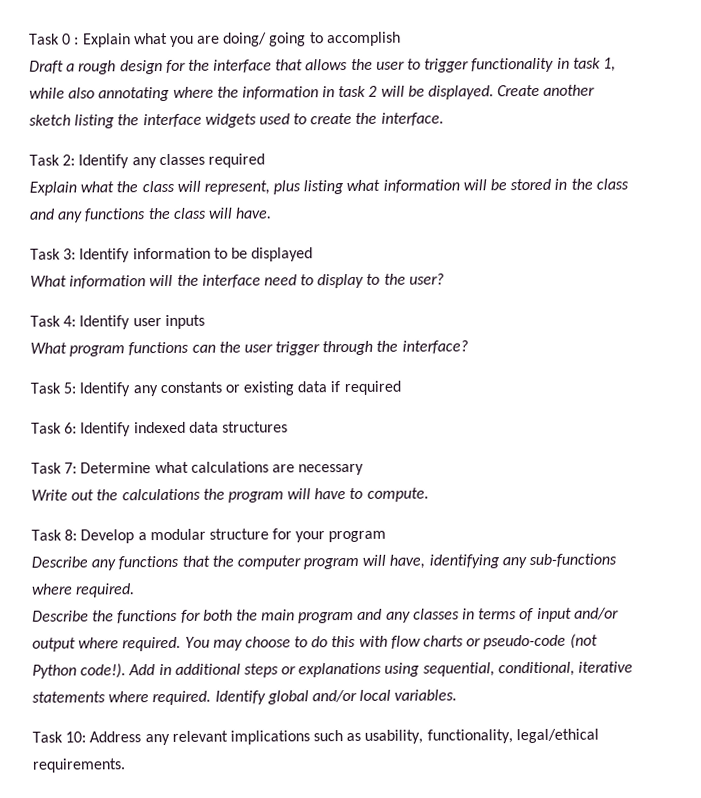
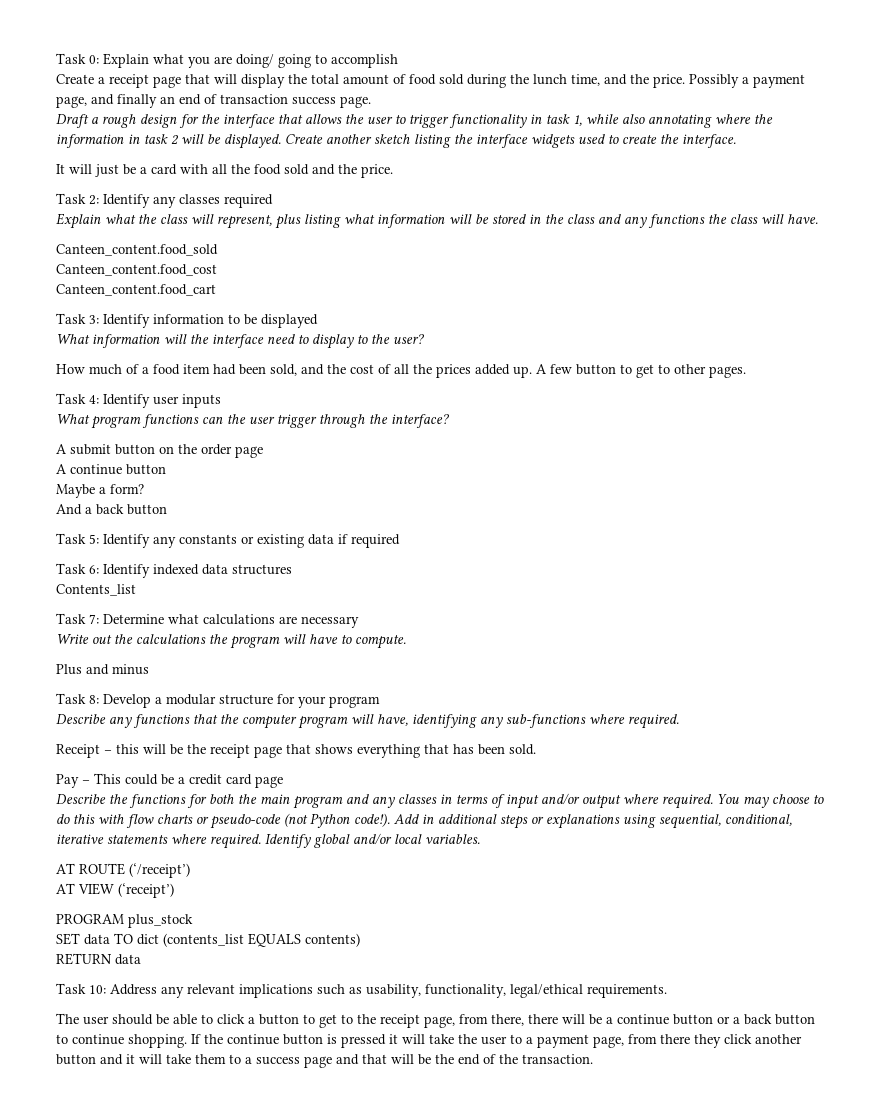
[29,33,80,45] Task 0 : -> [56,53,99,64] Task 0:
(401, 39) none -> [56,74,805,88] [56,94,371,108] // Create a receipt page that will display the total amount of food sold during the lunch time, and the price. Possibly a payment page, and finally an end of transaction success page.
(444, 119) none -> [56,164,393,178] // It will just be a card with all the food sold and the price.
(273, 213) none -> [56,244,218,256] [56,264,217,276] [56,284,216,296] // Canteen_content.food_sold // Canteen_content.food_cost // Canteen_content.food_cart
(444, 279) none -> [56,364,746,378] // How much of a food item had been sold, and the cost of all the prices added up. A few button to get to other pages.
(468, 347) none -> [56,444,263,458] [56,464,166,475] [56,484,144,498] [56,504,167,515] // A submit button on the order page // A continue button // Maybe a form? // And a back button
(288, 427) none -> [56,584,136,596] // Contents_list
(429, 494) none -> [56,664,149,675] // Plus and minus
(136, 590) none -> [56,744,536,758] [56,773,283,788] // Receipt – this will be the receipt page that shows everything that has been sold. // Pay – This could be a credit card page
(458, 695) none -> [56,863,190,878] [56,883,174,898] [56,914,193,928] [56,933,360,947] [56,953,141,965] // AT ROUTE (‘/receipt’) // AT VIEW (‘receipt’) // PROGRAM plus_stock // SET data TO dict (contents_list EQUALS contents) // RETURN data
(126, 765) none -> [56,1013,815,1028] [56,1034,802,1048] [56,1054,593,1068] // The user should be able to click a button to get to the receipt page, from there, there will be a continue button or a back button to continue shopping. If the continue button is pressed it will take the user to a payment page, from there they click another button and it will take them to a success page and that will be the end of the transaction.

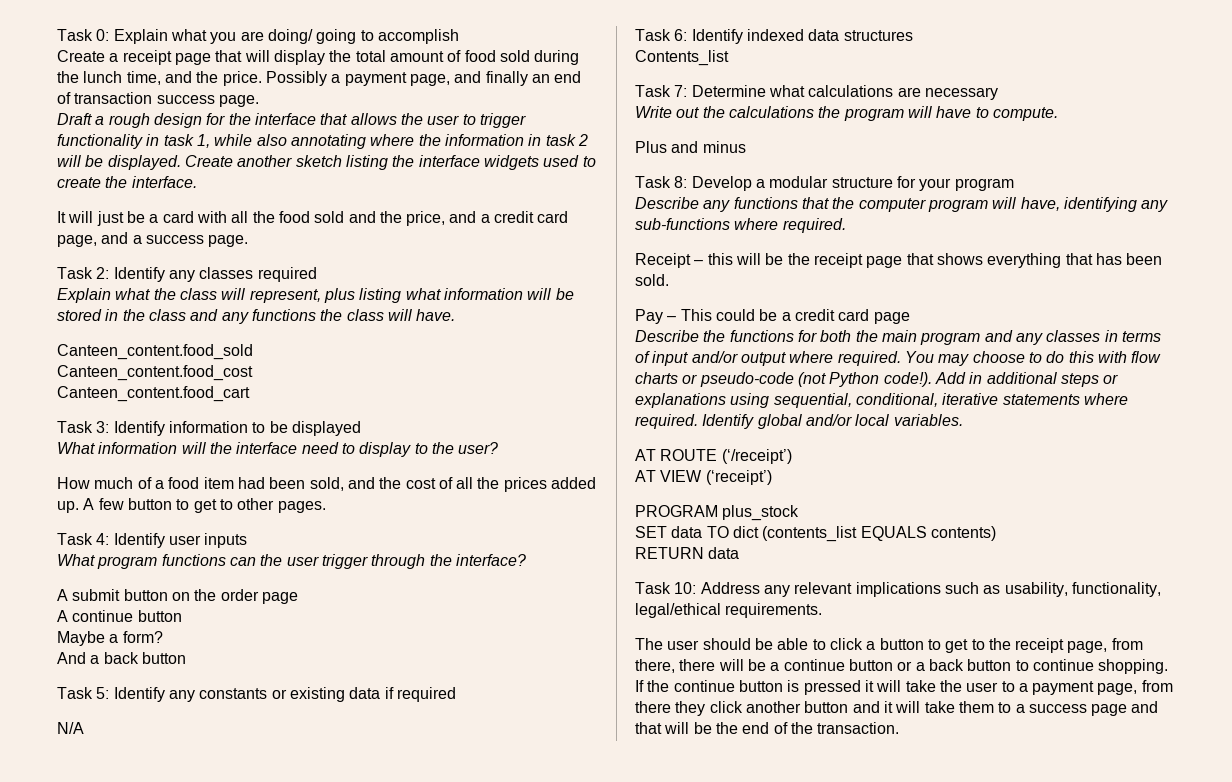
[361,164,393,178] price. -> [406,211,569,226] [57,232,249,247] price, and a credit card page, and a success page.
(400, 541) none -> [57,722,84,734] // N/A

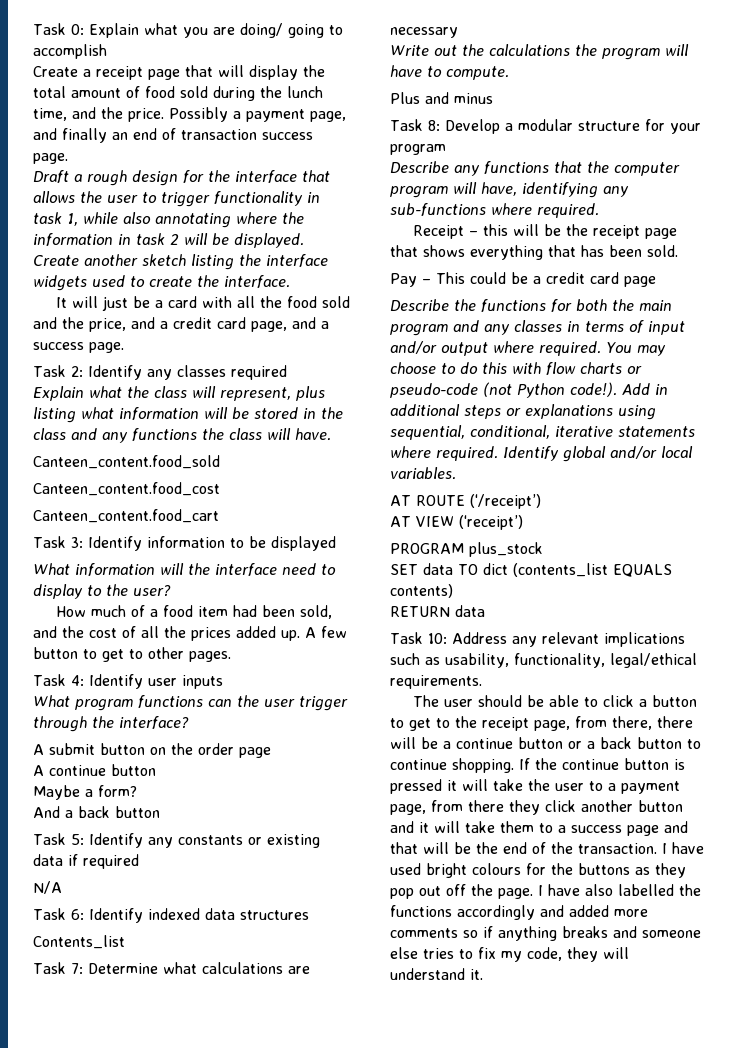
(900, 728) none -> [662,842,704,854] [390,863,686,878] [390,884,701,899] [390,905,648,920] [390,926,701,941] [390,947,629,962] [390,968,483,980] I have used bright colours for the buttons as they pop out off the page. I have also labelled the functions accordingly and added more comments so if anything breaks and someone else tries to fix my code, they will understand it.

